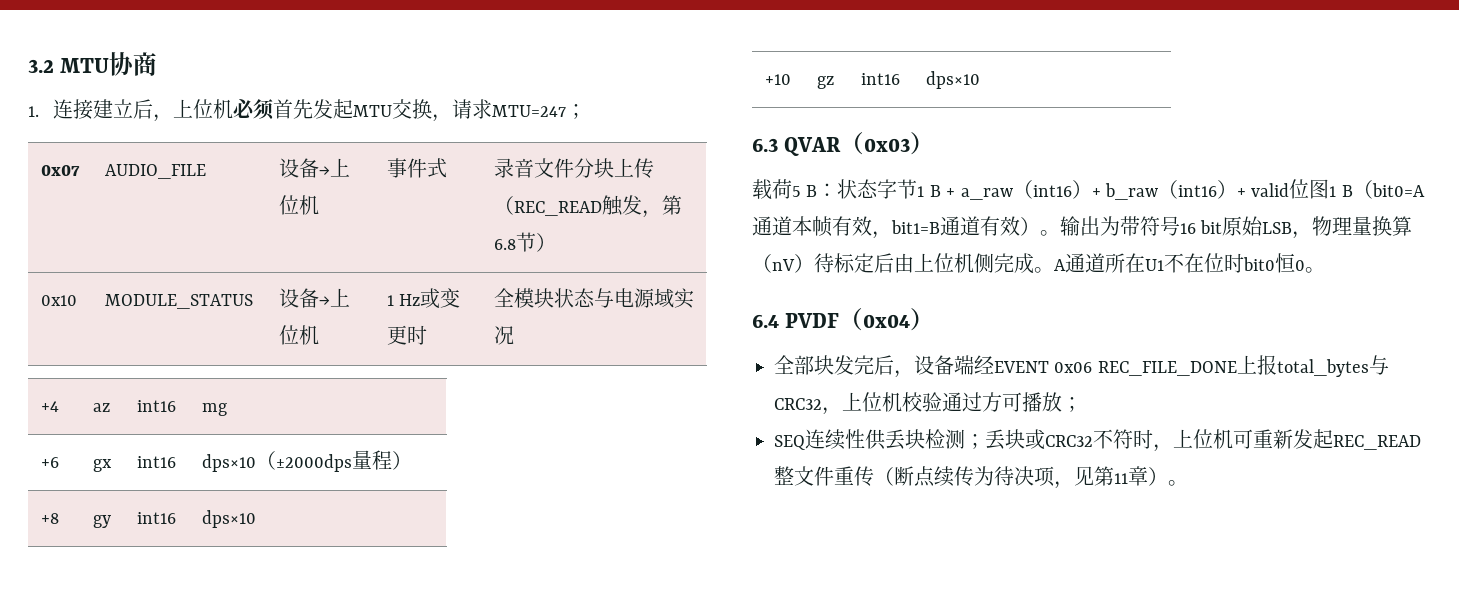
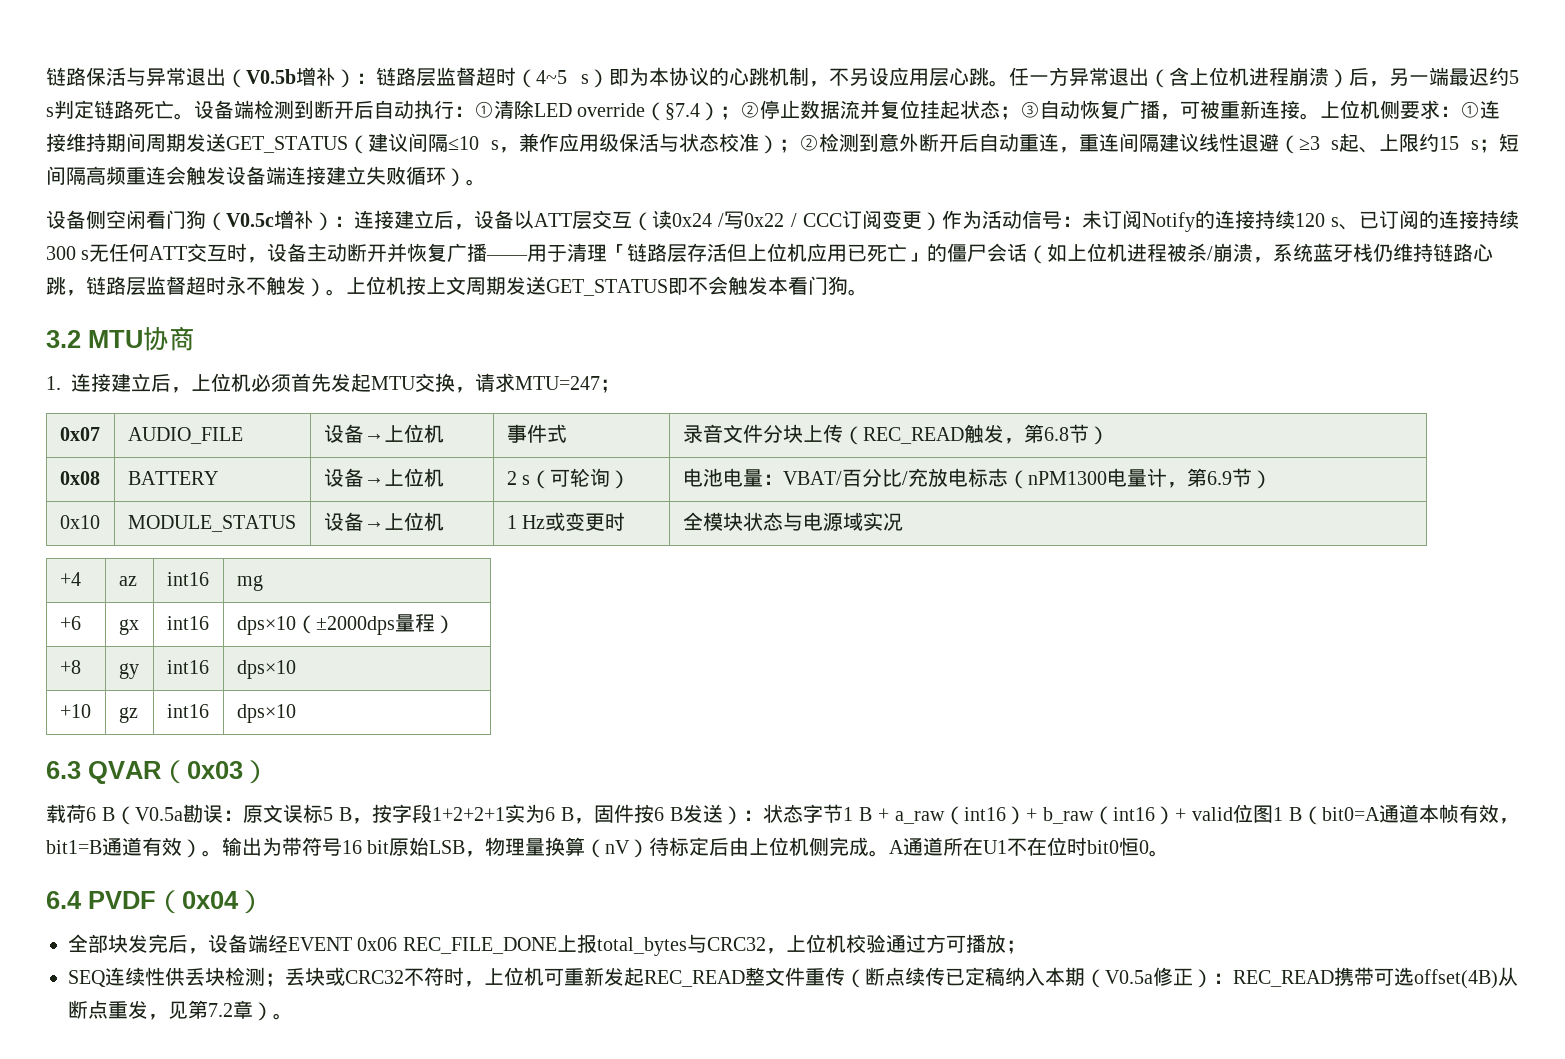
(28, 66) none -> [46,67,1519,88] [46,100,1501,121] [46,133,1519,154] [46,166,486,187] [46,210,1519,232] [46,243,1494,264] [46,276,868,297] 链路保活与异常退出（V0.5b增补）：链路层监督超时（4~5 s）即为本协议的心跳机制，不另设应用层心跳。任一方异常退出（含上位机进程崩溃）后，另一端最迟约5 s判定链路死亡。设备端检测到断开后自动执行：①清除LED override（§7.4）；②停止数据流并复位挂起状态；③自动恢复广播，可被重新连接。上位机侧要求：①连接维持期间周期发送GET_STATUS（建议间隔≤10 s，兼作应用级保活与状态校准）；②检测到意外断开后自动重连，重连间隔建议线性退避（≥3 s起、上限约15 s；短间隔高频重连会触发设备端连接建立失败循环）。 // 设备侧空闲看门狗（V0.5c增补）：连接建立后，设备以ATT层交互（读0x24 /写0x22 / CCC订阅变更）作为活动信号：未订阅Notify的连接持续120 s、已订阅的连接持续300 s无任何ATT交互时，设备主动断开并恢复广播——用于清理「链路层存活但上位机应用已死亡」的僵尸会话（如上位机进程被杀/崩溃，系统蓝牙栈仍维持链路心跳，链路层监督超时永不触发）。上位机按上文周期发送GET_STATUS即不会触发本看门狗。 //
(556, 242) none -> [59,471,100,485] [127,471,218,485] [323,468,444,487] [506,468,630,489] [682,468,1272,489] // 0x08 | BATTERY | 设备→上位机 | 2 s（可轮询） | 电池电量：VBAT/百分比/充放电标志（nPM1300电量计，第6.9节）
[792,185,818,197] 5 B -> [86,804,743,825] 6 B（V0.5a勘误：原文误标5 B，按字段1+2+2+1实为6 B，固件按6 B发送）
[974,466,1128,489] 为待决项，见第11 -> [945,967,1518,989] [68,1000,233,1020] 已定稿纳入本期（V0.5a修正）：REC_READ携带可选offset(4B)从断点重发，见第7.2

